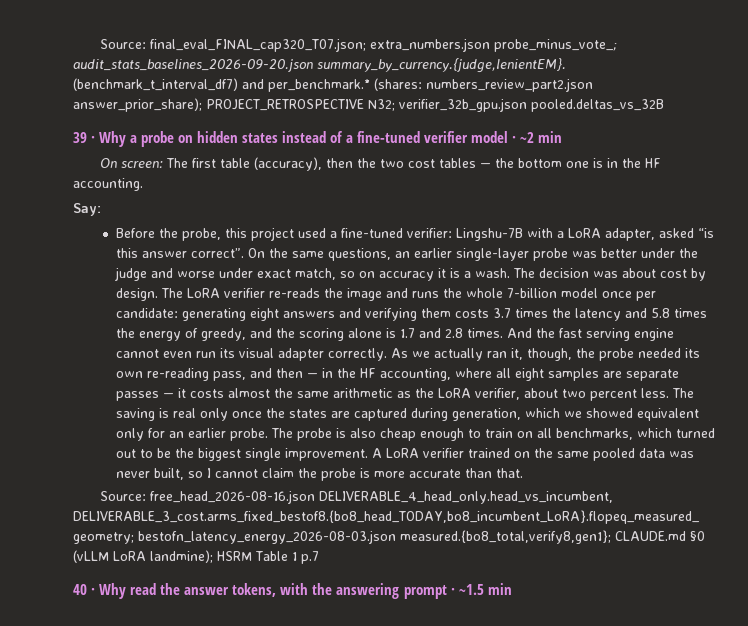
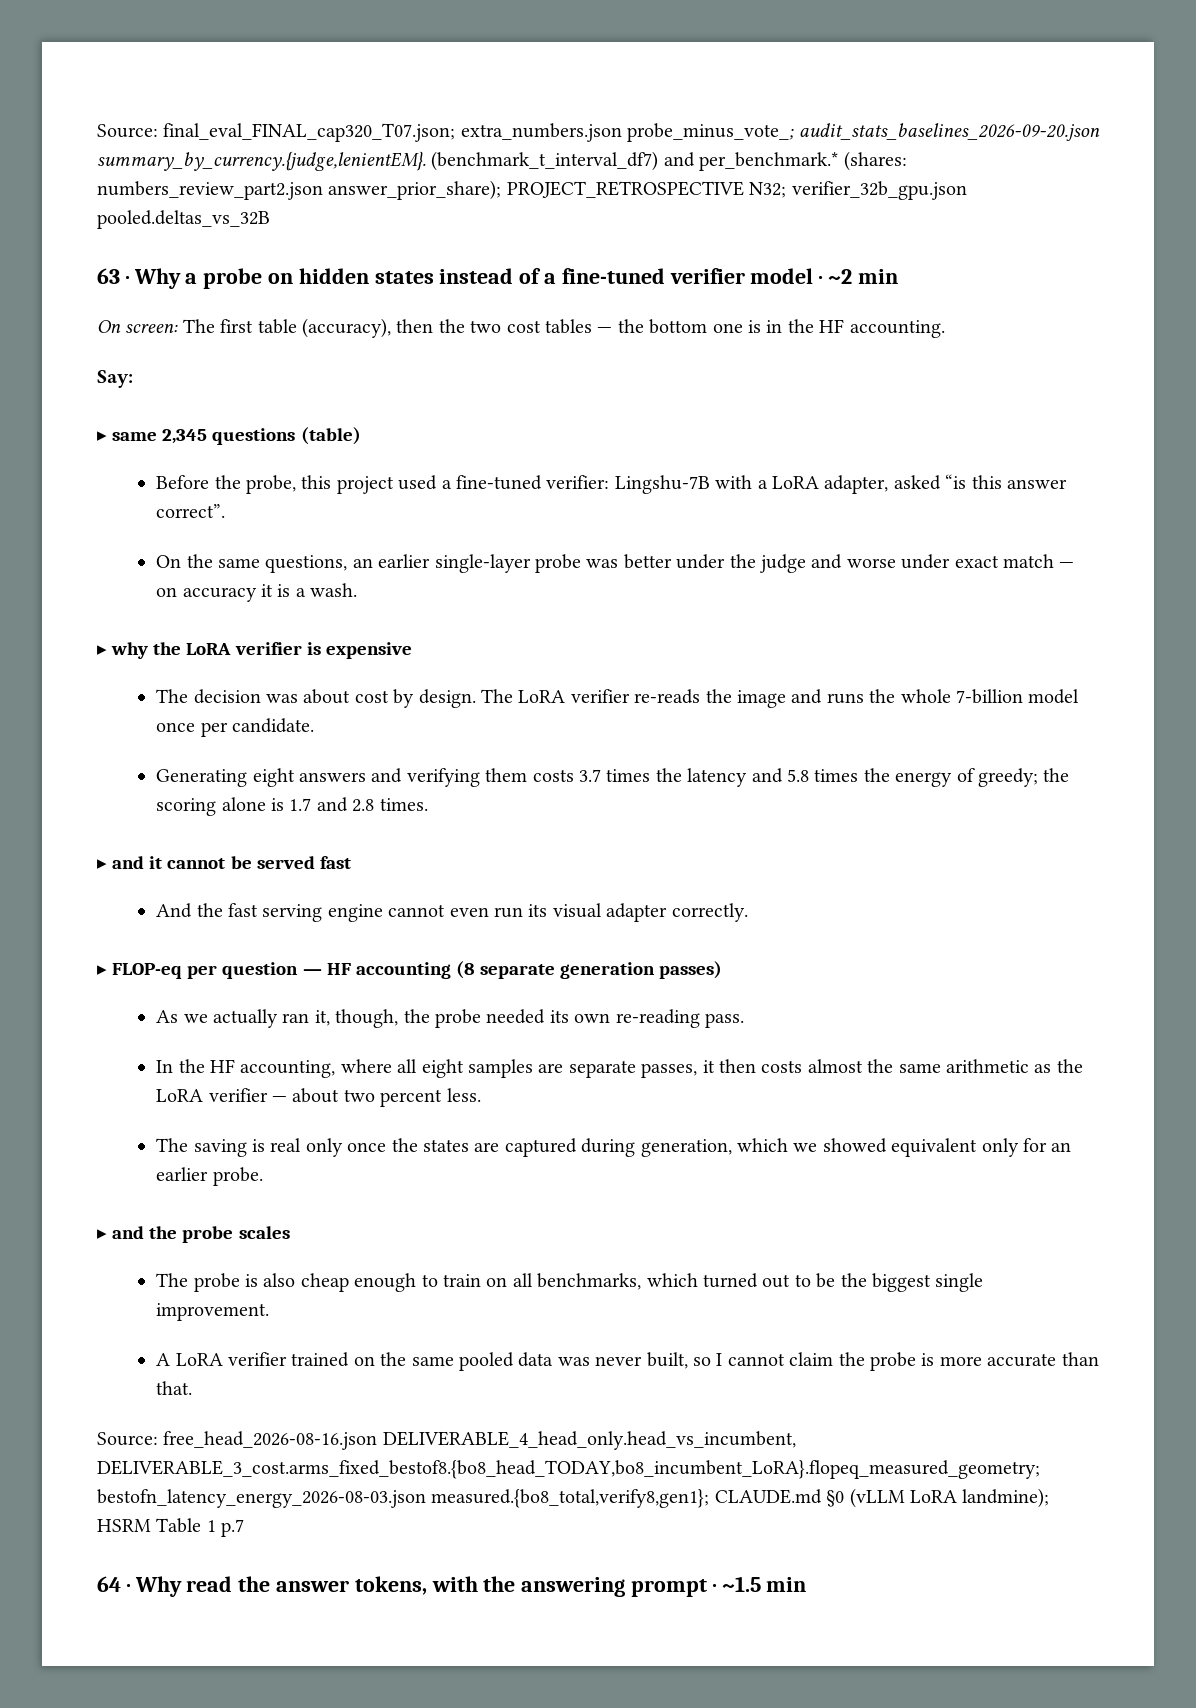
[73,132,87,143] 39 -> [97,268,120,284] 63
(101, 209) none -> [97,427,361,445] // ▸ same 2,345 questions (table)
(245, 253) none -> (226, 511) //
[295,268,356,280] match, so -> [1003,554,1075,568] match —
(511, 273) none -> [97,642,412,659] // ▸ why the LoRA verifier is expensive //
[116,308,247,321] candidate: generating -> [232,718,315,733] [156,769,248,787] candidate. // Generating
[201,328,273,341] greedy, and -> [978,768,1039,787] greedy;
(504, 333) none -> [97,856,351,869] // ▸ and it cannot be served fast //
(388, 354) none -> [97,961,723,979] // ▸ FLOP-eq per question — HF accounting (8 separate generation passes) //
[213,368,334,381] pass, and then — in -> [705,1013,745,1028] [156,1060,174,1073] pass. // In
[116,388,187,401] passes — it -> [641,1059,757,1078] passes, it then
[475,388,521,400] verifier, -> [208,1088,288,1102] verifier —
(670, 393) none -> (481, 1095) //
(269, 434) none -> [97,1226,290,1243] // ▸ and the probe scales //
(369, 454) none -> (270, 1312) //
[73,584,87,595] 40 -> [97,1576,121,1592] 64

